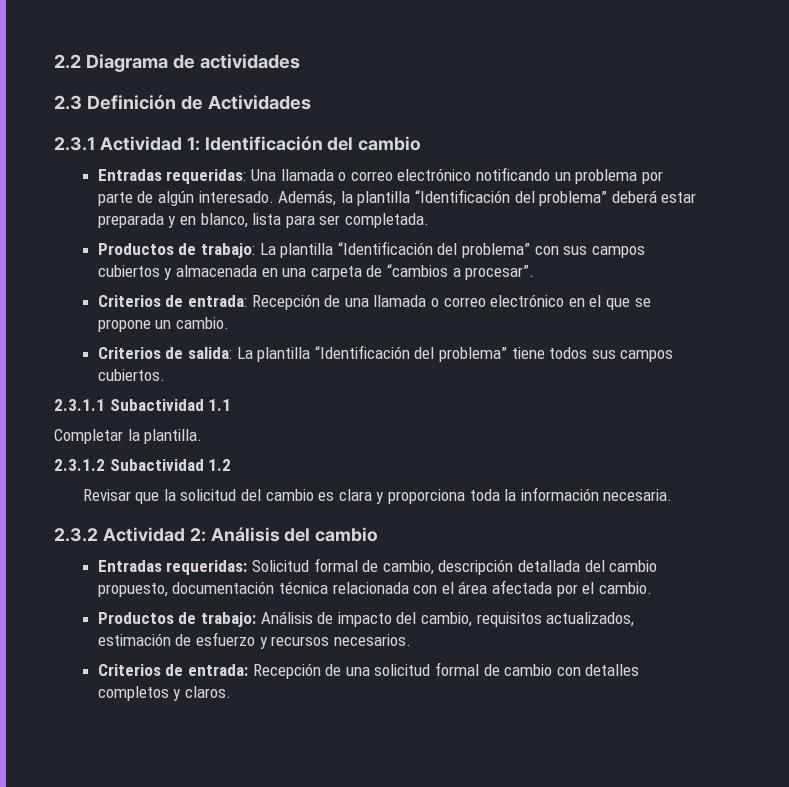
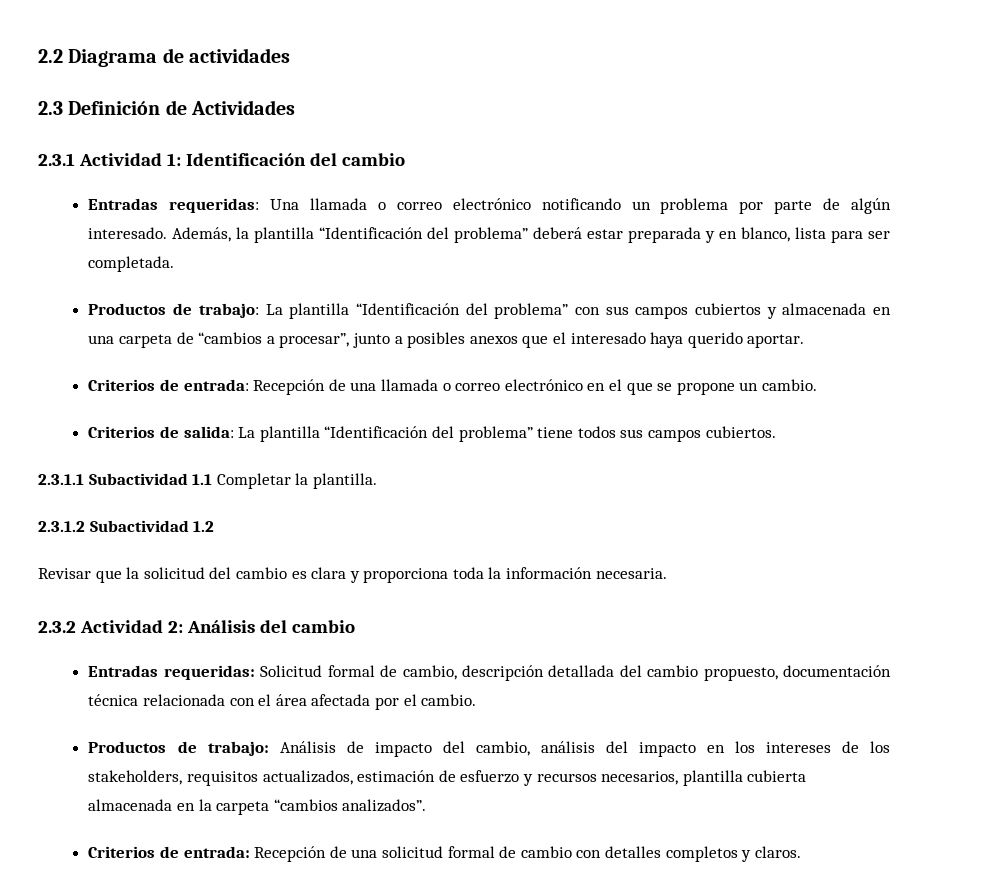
[465,265,535,280] procesar”. -> [279,332,805,348] procesar”, junto a posibles anexos que el interesado haya querido aportar.
(232, 405) // -> (213, 479) none
(472, 619) none -> [540,741,891,757] [88,770,183,785] análisis del impacto en los intereses de los stakeholders,
[333,634,411,646] necesarios. -> [601,770,807,786] [88,799,427,815] necesarios, plantilla cubierta almacenada en la carpeta “cambios analizados”.

